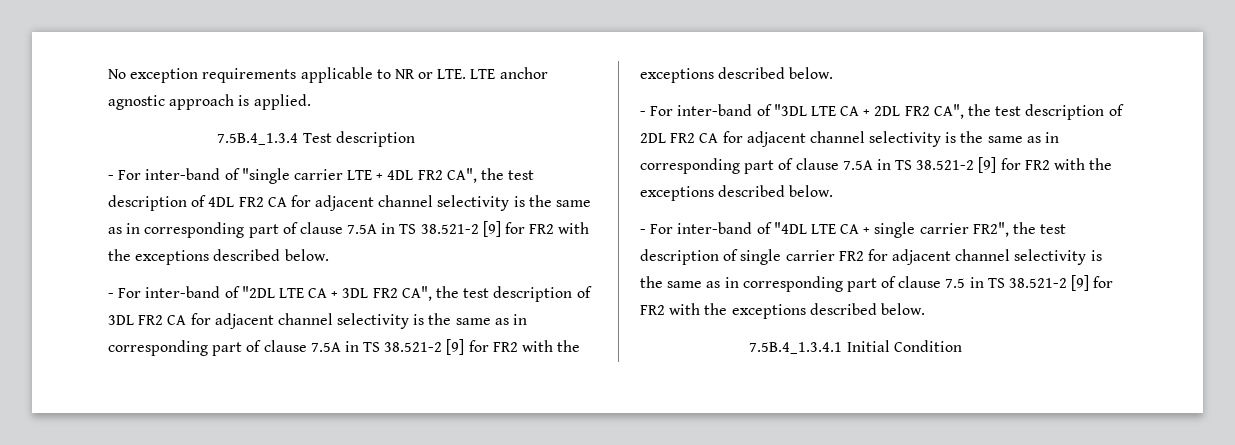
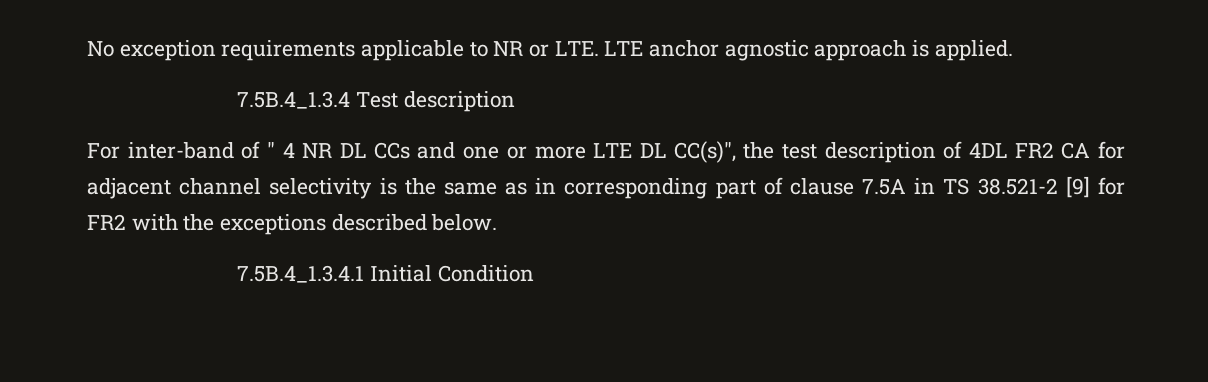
[108,168,477,184] - For inter-band of "single carrier LTE + 4DL FR2 CA", -> [87,141,736,163] For inter-band of " 4 NR DL CCs and one or more LTE DL CC(s)",
[108,286,592,302] [108,313,528,329] [108,339,581,356] [640,67,834,83] [640,104,1124,120] [640,131,1060,147] [640,157,1113,174] [640,185,834,201] [640,222,1067,238] [640,249,1102,265] [640,275,1114,292] [640,303,925,319] // - For inter-band of "2DL LTE CA + 3DL FR2 CA", the test description of 3DL FR2 CA for adjacent channel selectivity is the same as in corresponding part of clause 7.5A in TS 38.521-2 [9] for FR2 with the exceptions described below. // - For inter-band of "3DL LTE CA + 2DL FR2 CA", the test description of 2DL FR2 CA for adjacent channel selectivity is the same as in corresponding part of clause 7.5A in TS 38.521-2 [9] for FR2 with the exceptions described below. // - For inter-band of "4DL LTE CA + single carrier FR2", the test description of single carrier FR2 for adjacent channel selectivity is the same as in corresponding part of clause 7.5 in TS 38.521-2 [9] for FR2 with the exceptions described below. -> (498, 222) none

